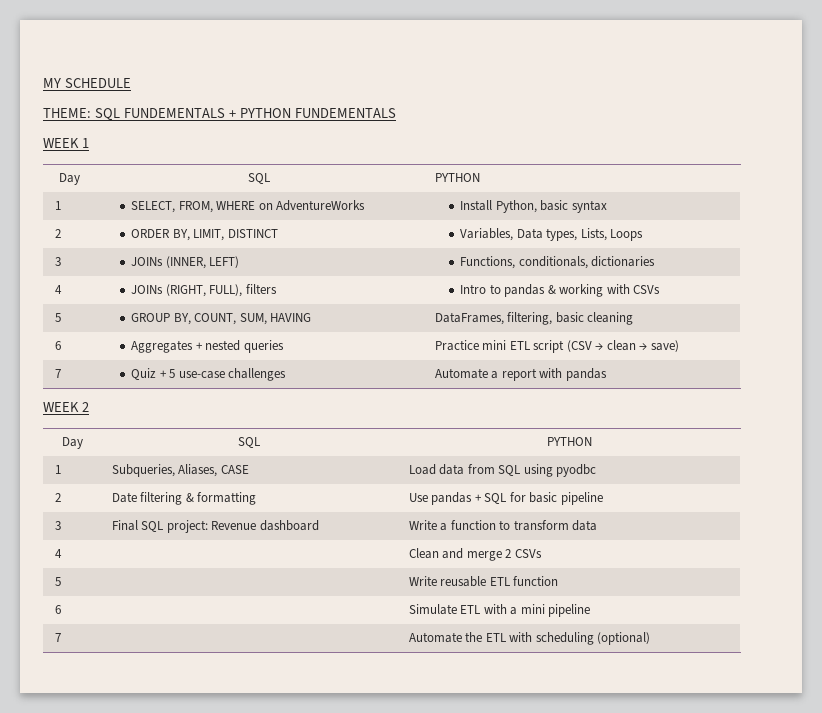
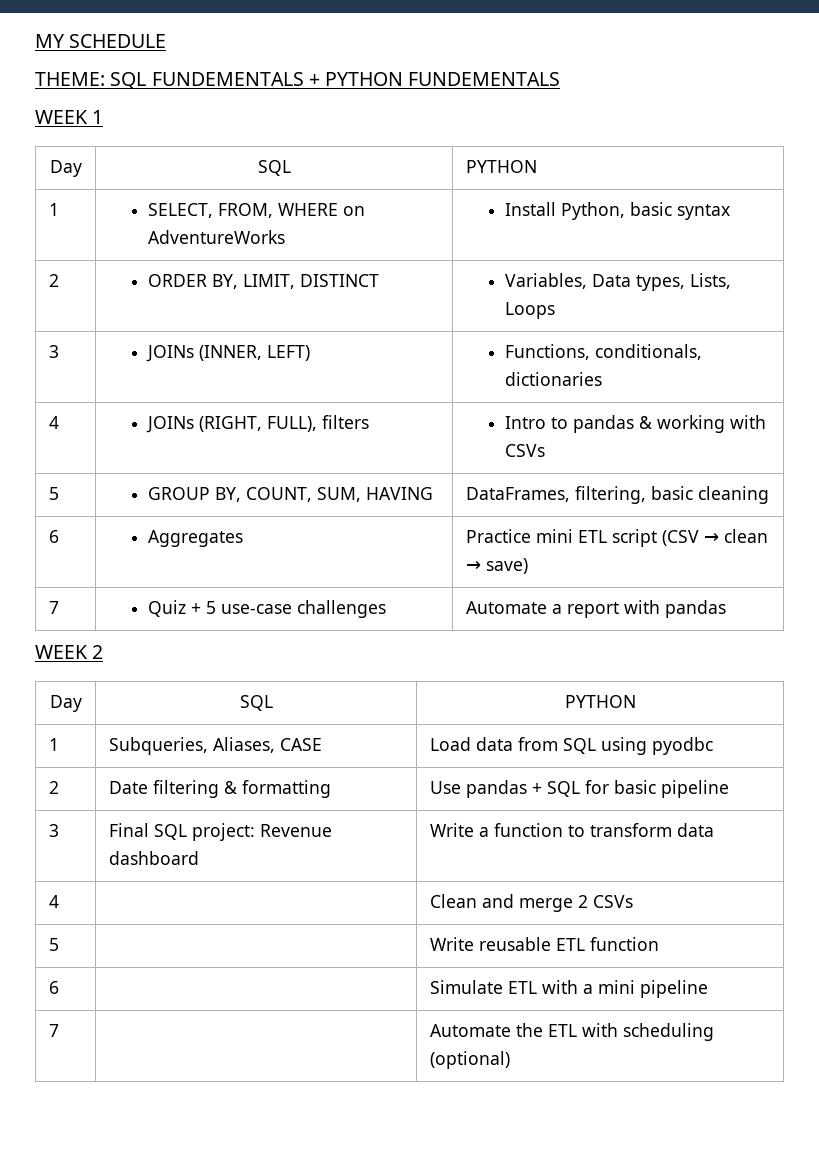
[195,340,284,353] + nested queries -> (243, 538) none

